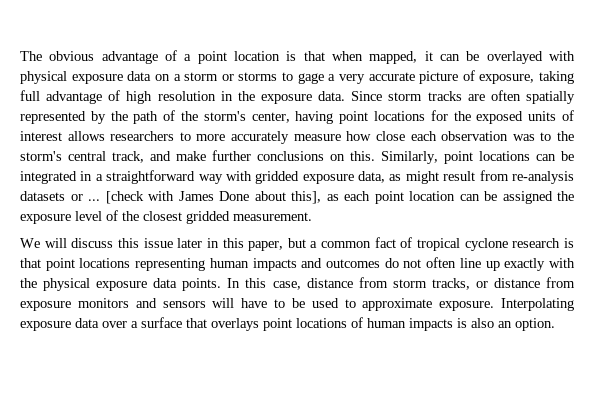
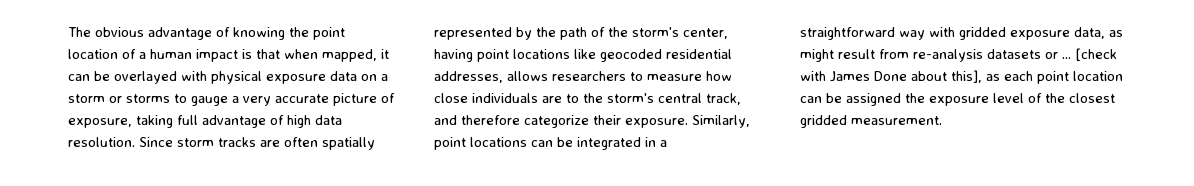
[184,51,281,64] a point location -> [233,27,345,40] [68,49,238,62] knowing the point location of a human impact
[297,73,324,84] gage -> [191,96,228,106] gauge
[157,91,346,104] resolution in the exposure data. -> [315,115,342,125] [68,137,135,147] data resolution.
[430,110,574,124] [20,131,62,141] for the exposed units of interest -> [574,49,732,62] [434,71,503,83] like geocoded residential addresses,
[196,131,290,144] more accurately -> (643, 76) none
[410,131,535,141] each observation was -> [472,93,562,103] individuals are
[176,150,375,161] make further conclusions on this. -> [461,115,688,128] therefore categorize their exposure.
[20,237,574,251] [20,257,575,271] [20,277,575,291] [20,298,574,311] [20,317,555,331] // We will discuss this issue later in this paper, but a common fact of tropical cyclone research is that point locations representing human impacts and outcomes do not often line up exactly with the physical exposure data points. In this case, distance from storm tracks, or distance from exposure monitors and sensors will have to be used to approximate exposure. Interpolating exposure data over a surface that overlays point locations of human impacts is also an option. -> (942, 120) none

